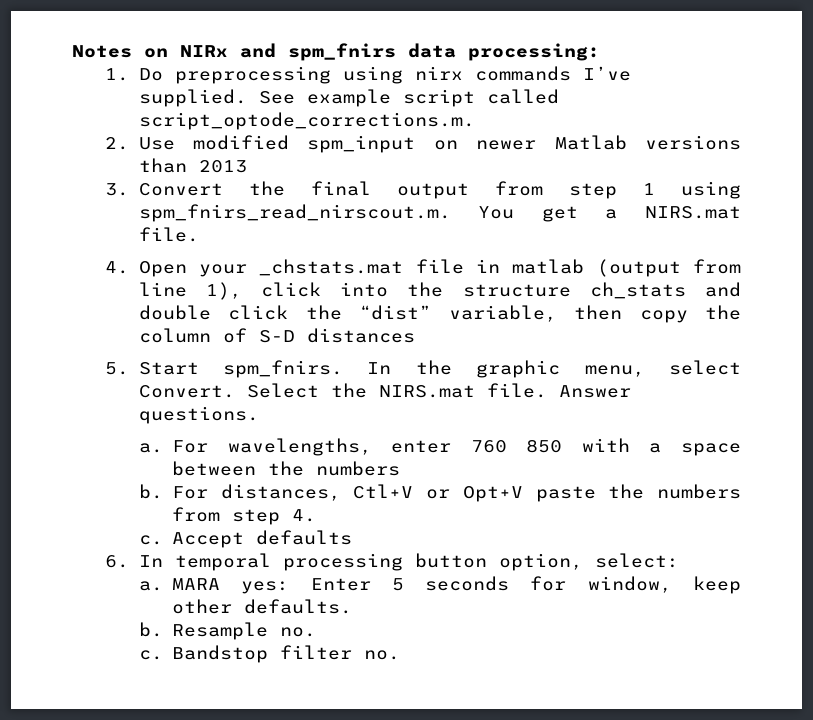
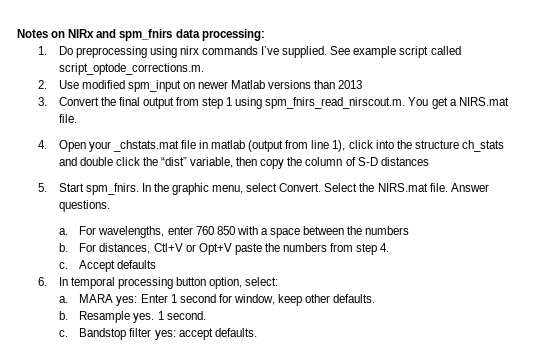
[391,576,510,591] 5 seconds -> [170,294,216,303] 1 second
[279,627,316,637] no. -> [133,311,206,323] yes. 1 second.
[363,650,400,660] no. -> [154,328,257,340] yes: accept defaults.

